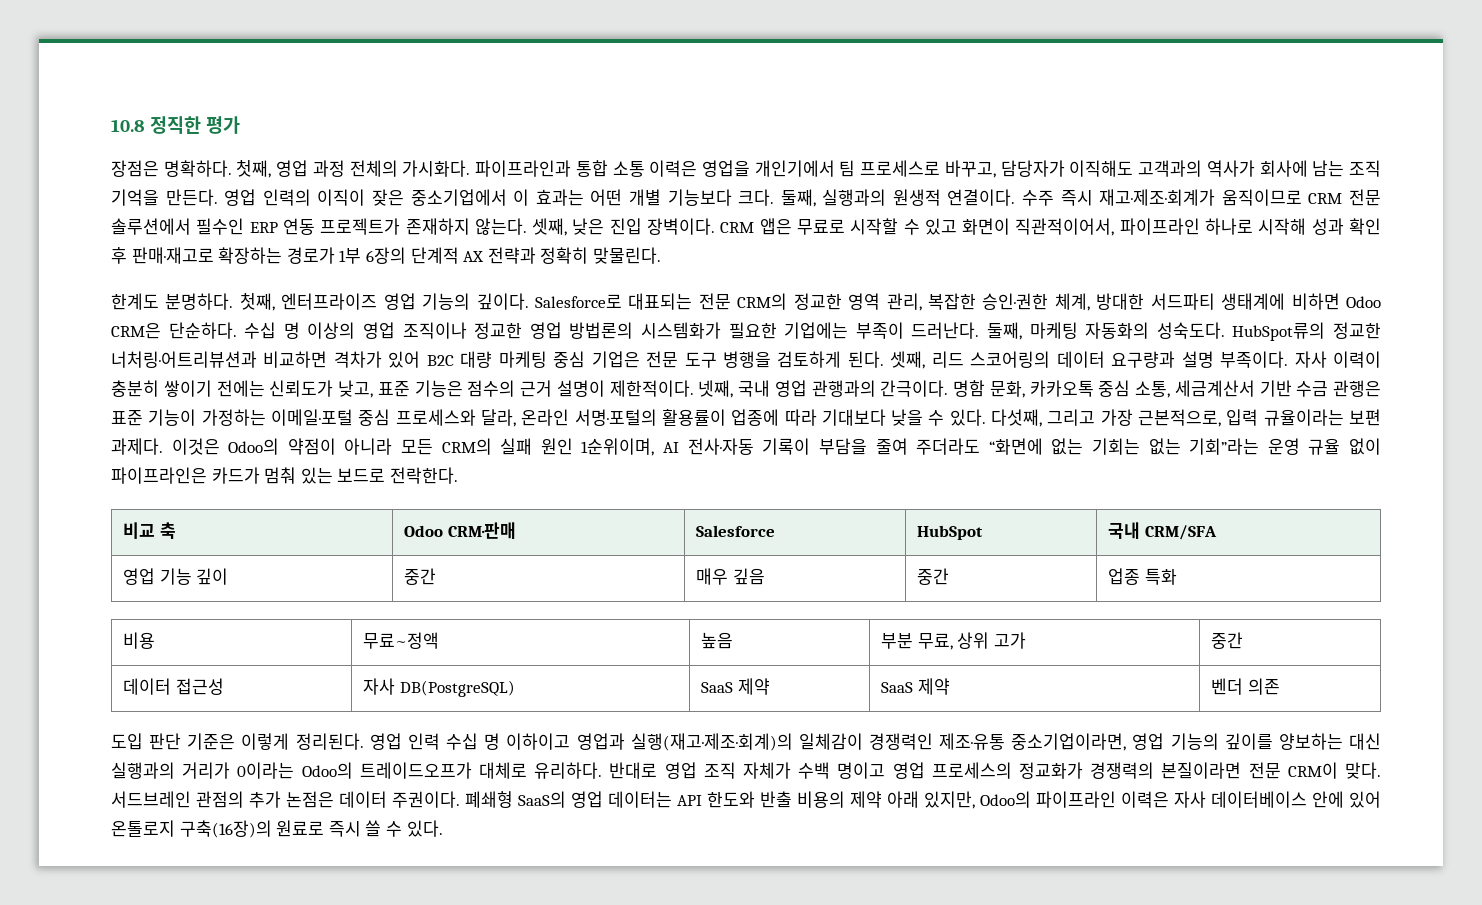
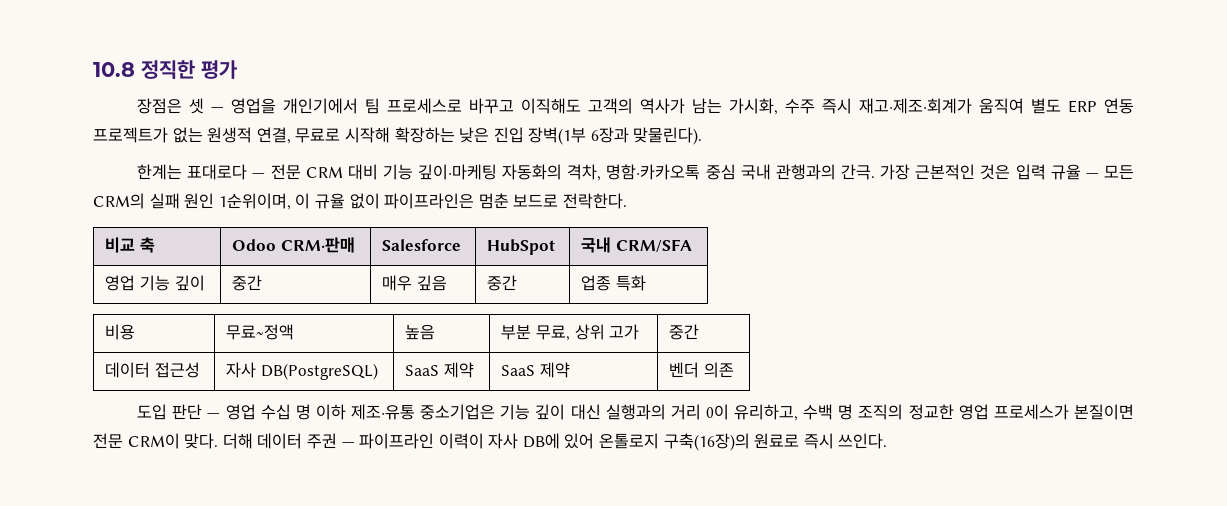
[163,160,1382,178] [111,189,1381,207] [111,218,1382,236] [111,247,661,264] [111,293,1381,311] [111,322,1381,341] [111,351,1382,369] [111,380,1381,398] [111,409,1382,427] [111,438,393,455] 명확하다. 첫째, 영업 과정 전체의 가시화다. 파이프라인과 통합 소통 이력은 영업을 개인기에서 팀 프로세스로 바꾸고, 담당자가 이직해도 고객과의 역사가 회사에 남는 조직 기억을 만든다. 영업 인력의 이직이 잦은 중소기업에서 이 효과는 어떤 개별 기능보다 크다. 둘째, 실행과의 원생적 연결이다. 수주 즉시 재고·제조·회계가 움직이므로 CRM 전문 솔루션에서 필수인 ERP 연동 프로젝트가 존재하지 않는다. 셋째, 낮은 진입 장벽이다. CRM 앱은 무료로 시작할 수 있고 화면이 직관적이어서, 파이프라인 하나로 시작해 성과 확인 후 판매·재고로 확장하는 경로가 1부 6장의 단계적 AX 전략과 정확히 맞물린다. // 한계도 분명하다. 첫째, 엔터프라이즈 영업 기능의 깊이다. Salesforce로 대표되는 전문 CRM의 정교한 영역 관리, 복잡한 승인·권한 체계, 방대한 서드파티 생태계에 비하면 Odoo CRM은 단순하다. 수십 명 이상의 영업 조직이나 정교한 영업 방법론의 시스템화가 필요한 기업에는 부족이 드러난다. 둘째, 마케팅 자동화의 성숙도다. HubSpot류의 정교한 너처링·어트리뷰션과 비교하면 격차가 있어 B2C 대량 마케팅 중심 기업은 전문 도구 병행을 검토하게 된다. 셋째, 리드 스코어링의 데이터 요구량과 설명 부족이다. 자사 이력이 충분히 쌓이기 전에는 신뢰도가 낮고, 표준 기능은 점수의 근거 설명이 제한적이다. 넷째, 국내 영업 관행과의 간극이다. 명함 문화, 카카오톡 중심 소통, 세금계산서 기반 수금 관행은 표준 기능이 가정하는 이메일·포털 중심 프로세스와 달라, 온라인 서명·포털의 활용률이 업종에 따라 기대보다 낮을 수 있다. 다섯째, 그리고 가장 근본적으로, 입력 규율이라는 보편 과제다. 이것은 Odoo의 약점이 아니라 -> [189,98,1135,115] [93,127,703,145] [137,164,1099,181] 셋 — 영업을 개인기에서 팀 프로세스로 바꾸고 이직해도 고객의 역사가 남는 가시화, 수주 즉시 재고·제조·회계가 움직여 별도 ERP 연동 프로젝트가 없는 원생적 연결, 무료로 시작해 확장하는 낮은 진입 장벽(1부 6장과 맞물린다). // 한계는 표대로다 — 전문 CRM 대비 기능 깊이·마케팅 자동화의 격차, 명함·카카오톡 중심 국내 관행과의 간극. 가장 근본적인 것은 입력 규율 —
[663,438,1381,455] [111,467,333,484] AI 전사·자동 기록이 부담을 줄여 주더라도 “화면에 없는 기회는 없는 기회”라는 운영 규율 없이 파이프라인은 카드가 멈춰 있는 -> [295,193,509,209] 이 규율 없이 파이프라인은 멈춘
[187,733,1381,751] [111,762,1382,779] [111,791,1344,809] 기준은 이렇게 정리된다. 영업 인력 수십 명 이하이고 영업과 실행(재고·제조·회계)의 일체감이 경쟁력인 제조·유통 중소기업이라면, 영업 기능의 깊이를 양보하는 대신 실행과의 거리가 0이라는 Odoo의 트레이드오프가 대체로 유리하다. 반대로 영업 조직 자체가 수백 명이고 영업 프로세스의 정교화가 경쟁력의 본질이라면 전문 CRM이 맞다. 서드브레인 관점의 추가 논점은 데이터 주권이다. 폐쇄형 SaaS의 영업 데이터는 API 한도와 반출 비용의 제약 아래 있지만, Odoo의 파이프라인 이력은 자사 데이터베이스 안에 -> [207,404,1135,421] [93,433,560,449] — 영업 수십 명 이하 제조·유통 중소기업은 기능 깊이 대신 실행과의 거리 0이 유리하고, 수백 명 조직의 정교한 영업 프로세스가 본질이면 전문 CRM이 맞다. 더해 데이터 주권 — 파이프라인 이력이 자사 DB에
[365,820,443,837] 쓸 수 있다. -> [838,433,888,449] 쓰인다.

